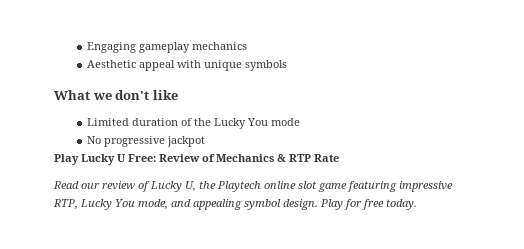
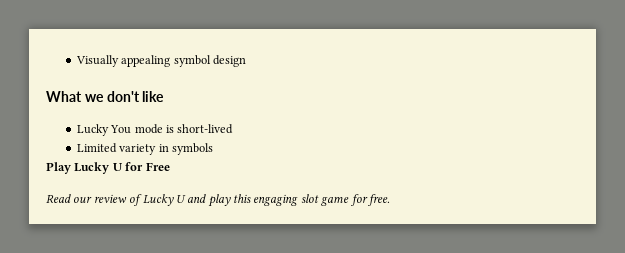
[86,42,247,53] [86,60,287,71] Engaging gameplay mechanics // Aesthetic appeal with unique symbols -> [75,55,247,67] Visually appealing symbol design
[86,118,211,126] Limited duration of the -> (165, 96) none
[86,136,205,147] [54,154,339,165] // No progressive jackpot // Play Lucky U Free: Review of Mechanics & RTP Rate -> [166,124,234,134] [76,143,214,155] [46,162,170,174] is short-lived // Limited variety in symbols // Play Lucky U for Free
[185,181,453,192] [53,199,417,210] U, the Playtech online slot game featuring impressive RTP, Lucky You mode, and appealing symbol design. Play for free today. -> [175,194,390,207] U and play this engaging slot game for free.

